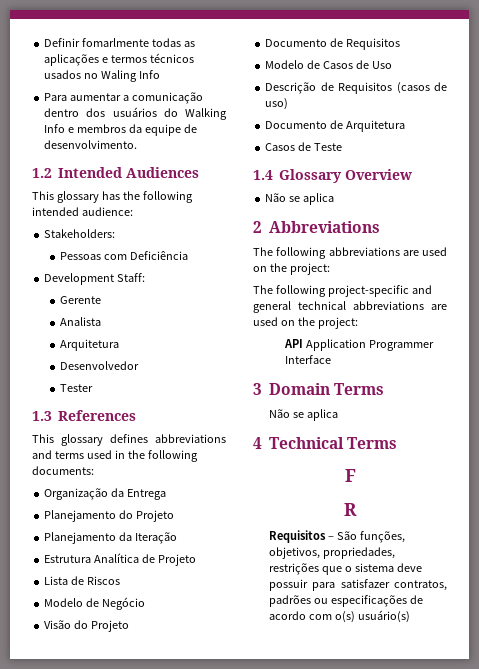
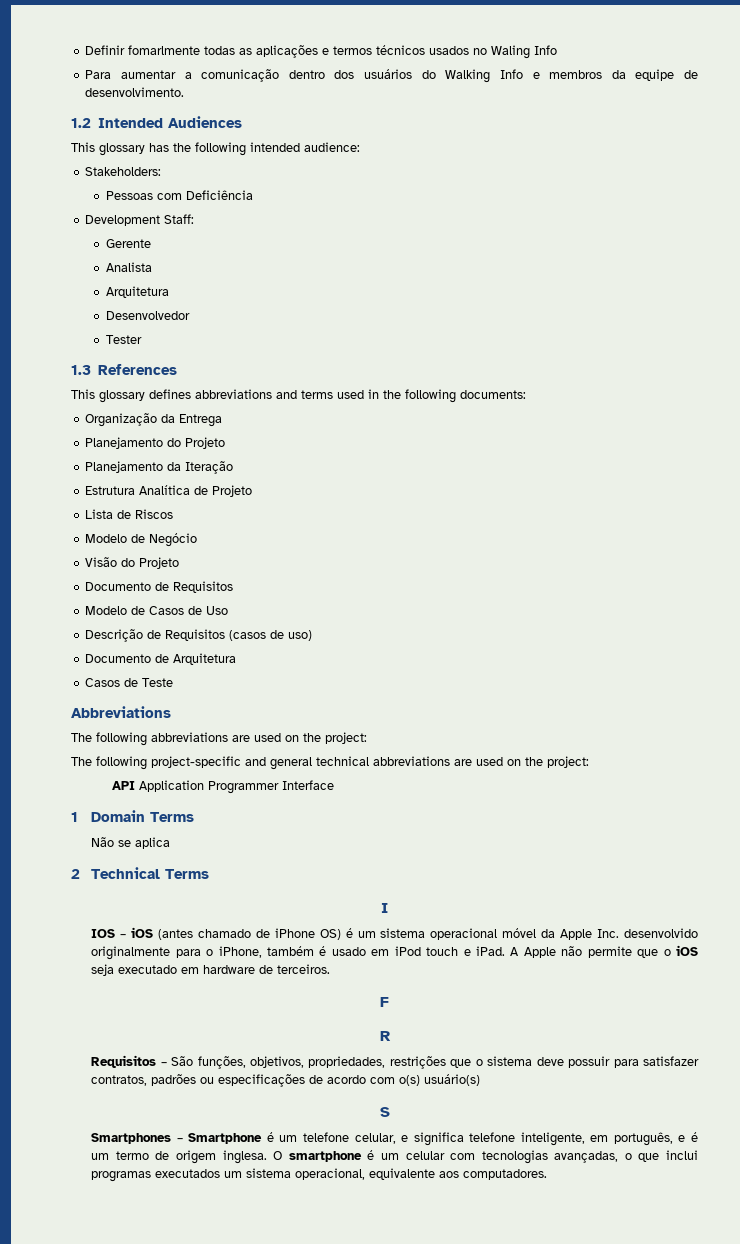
[253,169,412,183] [265,193,335,205] [253,221,262,233] 1.4 Glossary Overview // Não se aplica // 2 -> (174, 682) none
[253,383,262,395] 3 -> [71,812,78,822] 1
[253,437,262,449] 4 -> [71,869,80,879] 2
(398, 443) none -> [381,903,388,913] [91,927,698,940] [91,945,699,960] [91,964,331,976] // I // IOS – iOS (antes chamado de iPhone OS) é um sistema operacional móvel da Apple Inc. desenvolvido originalmente para o iPhone, também é usado em iPod touch e iPad. A Apple não permite que o iOS seja executado em hardware de terceiros.
(410, 616) none -> [379,1107,390,1117] [91,1132,698,1146] [91,1150,698,1164] [91,1168,548,1182] // S // Smartphones – Smartphone é um telefone celular, e significa telefone inteligente, em português, e é um termo de origem inglesa. O smartphone é um celular com tecnologias avançadas, o que inclui programas executados um sistema operacional, equivalente aos computadores.

